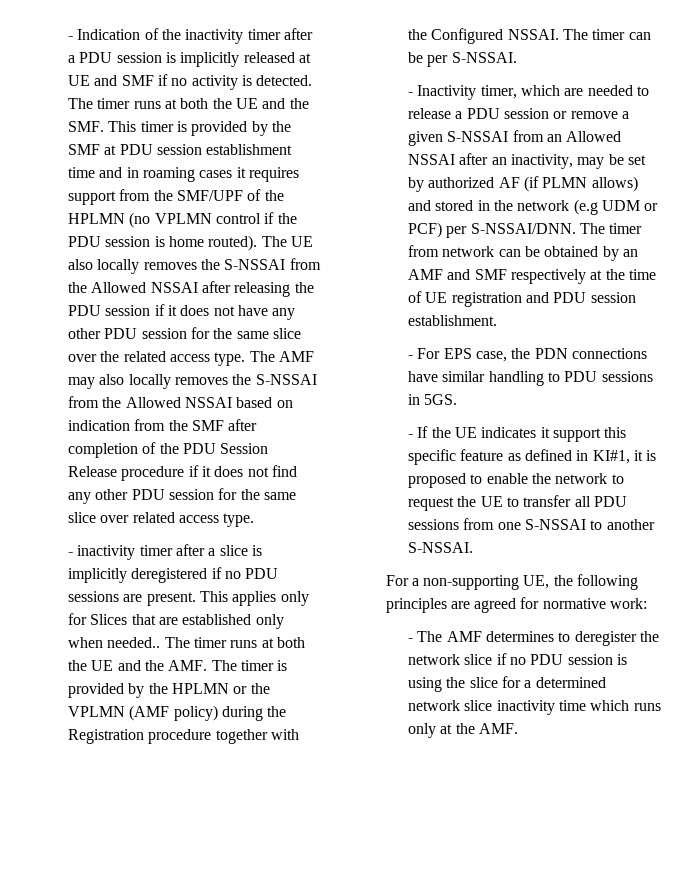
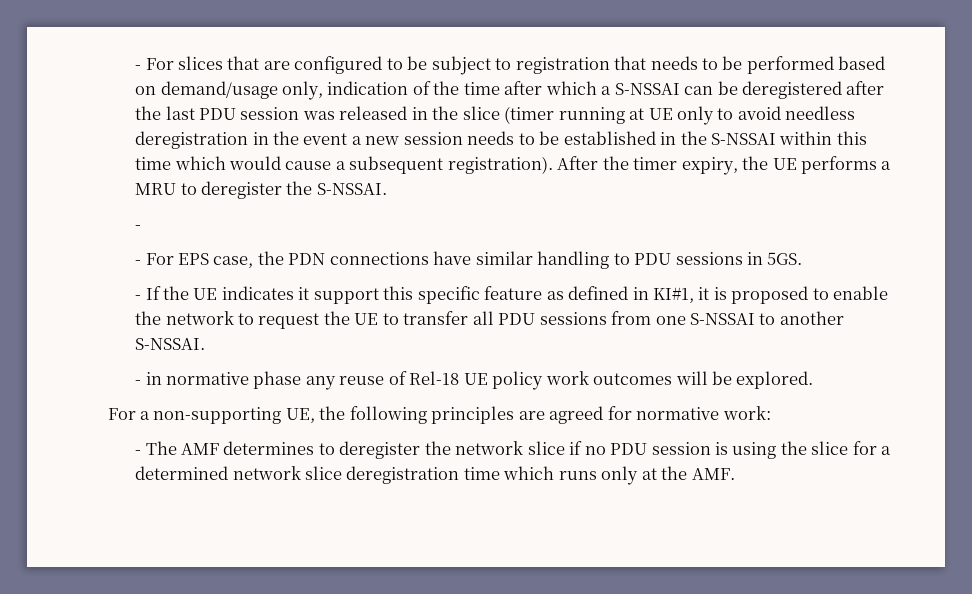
[68,28,313,44] [68,52,311,67] [68,74,313,90] [68,98,309,109] [68,121,291,136] [68,144,293,155] [68,167,299,182] [68,189,284,205] [68,212,297,228] [68,235,313,251] [68,258,321,274] [68,281,314,297] [68,304,296,320] [68,327,301,339] [68,351,314,366] [68,374,317,389] [68,396,293,408] [68,419,258,431] [68,442,269,458] [68,465,297,481] [68,488,296,504] [68,512,255,527] [68,544,262,560] [68,567,279,583] [68,591,309,606] [68,613,284,629] [68,637,305,648] [68,660,288,671] [68,683,270,698] [68,705,287,721] [68,729,300,744] [408,28,651,44] [408,52,517,67] [408,85,649,100] [408,108,629,119] [408,130,622,146] [408,153,646,169] [408,176,638,192] [408,199,659,215] [408,222,643,238] [408,245,638,261] [408,269,656,284] [408,291,636,307] [408,315,498,326] - Indication of the inactivity timer after a PDU session is implicitly released at UE and SMF if no activity is detected. The timer runs at both the UE and the SMF. This timer is provided by the SMF at PDU session establishment time and in roaming cases it requires support from the SMF/UPF of the HPLMN (no VPLMN control if the PDU session is home routed). The UE also locally removes the S-NSSAI from the Allowed NSSAI after releasing the PDU session if it does not have any other PDU session for the same slice over the related access type. The AMF may also locally removes the S-NSSAI from the Allowed NSSAI based on indication from the SMF after completion of the PDU Session Release procedure if it does not find any other PDU session for the same slice over related access type. // - inactivity timer after a slice is implicitly deregistered if no PDU sessions are present. This applies only for Slices that are established only when needed.. The timer runs at both the UE and the AMF. The timer is provided by the HPLMN or the VPLMN (AMF policy) during the Registration procedure together with the Configured NSSAI. The timer can be per S-NSSAI. // - Inactivity timer, which are needed to release a PDU session or remove a given S-NSSAI from an Allowed NSSAI after an inactivity, may be set by authorized AF (if PLMN allows) and stored in the network (e.g UDM or PCF) per S-NSSAI/DNN. The timer from network can be obtained by an AMF and SMF respectively at the time of UE registration and PDU session establishment. -> [135,56,886,75] [135,81,885,100] [135,106,856,125] [135,131,867,149] [135,156,892,175] [135,181,387,199] [135,225,142,230] - For slices that are configured to be subject to registration that needs to be performed based on demand/usage only, indication of the time after which a S-NSSAI can be deregistered after the last PDU session was released in the slice (timer running at UE only to avoid needless deregistration in the event a new session needs to be established in the S-NSSAI within this time which would cause a subsequent registration). After the timer expiry, the UE performs a MRU to deregister the S-NSSAI. // -
(474, 547) none -> [135,371,814,390] // - in normative phase any reuse of Rel-18 UE policy work outcomes will be explored.
[496,700,555,715] inactivity -> [346,466,460,484] deregistration

